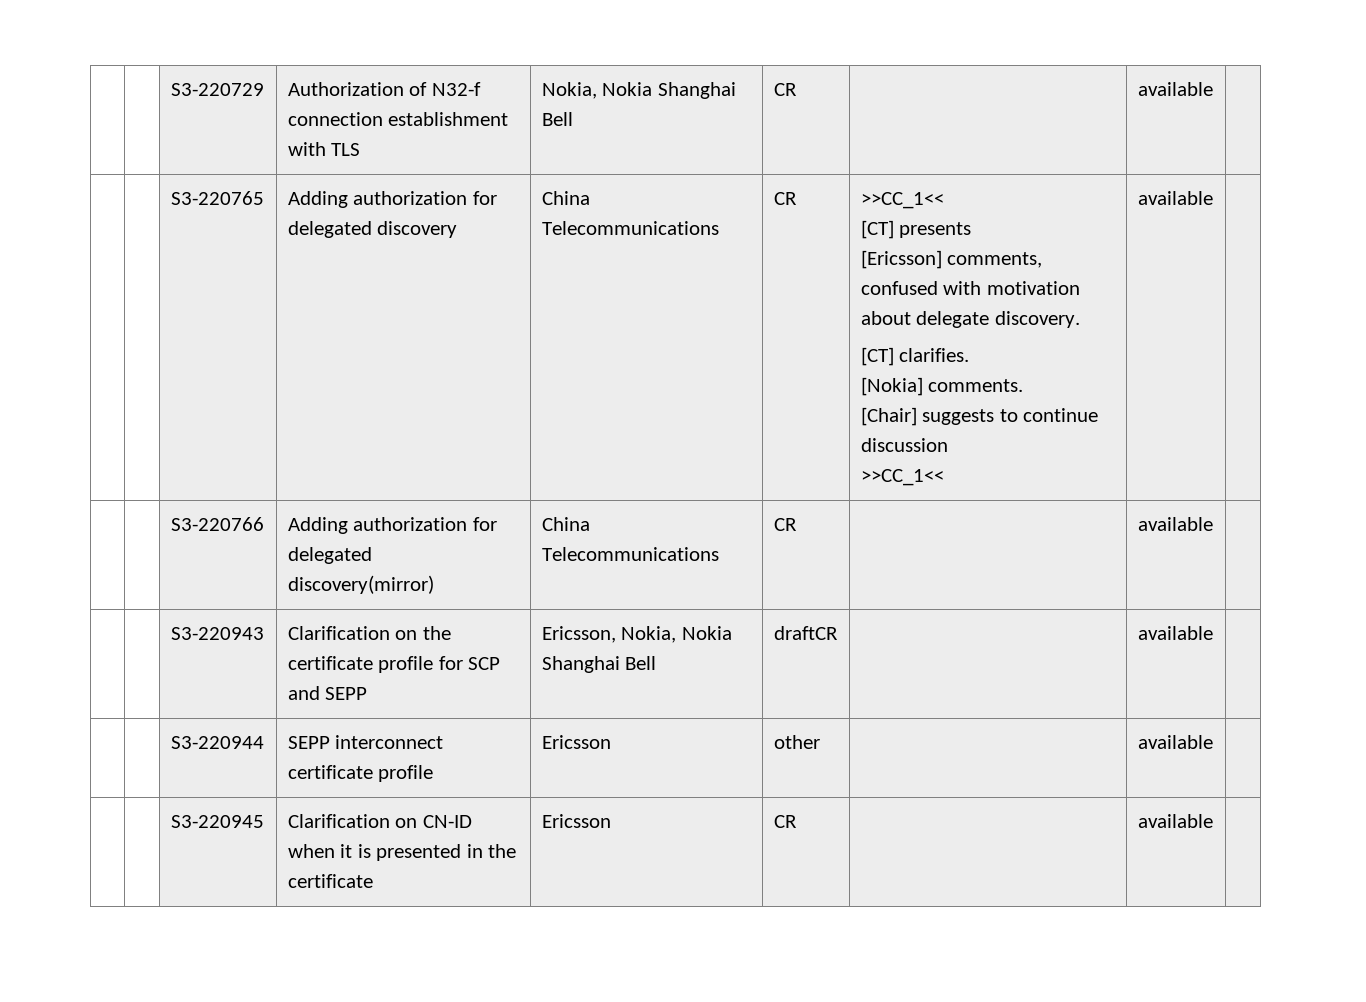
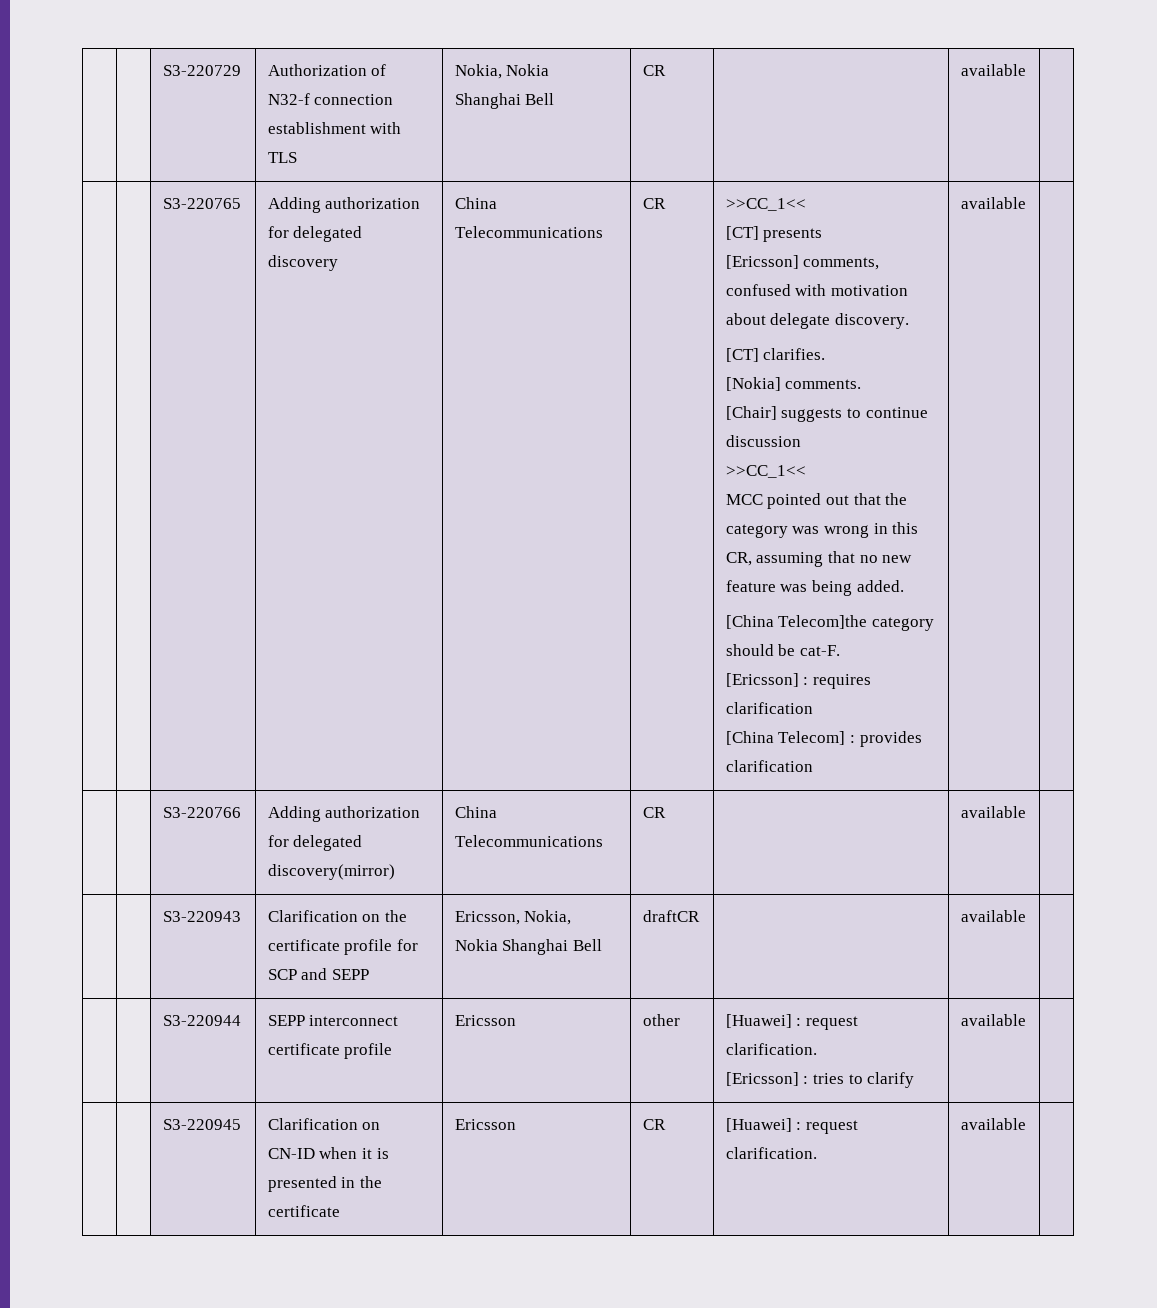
(944, 477) none -> [725,493,908,509] [725,522,919,538] [725,551,913,567] [725,580,904,596] [725,615,935,631] [725,644,841,656] [725,673,872,689] [725,702,813,714] [725,731,922,747] [725,760,813,772] // MCC pointed out that the category was wrong in this CR, assuming that no new feature was being added. // [China Telecom]the category should be cat-F. // [Ericsson] : requires clarification // [China Telecom] : provides clarification
(820, 742) none -> [725,1014,859,1030] [725,1043,817,1055] [725,1072,915,1088] [Huawei] : request clarification. // [Ericsson] : tries to clarify
(797, 821) none -> [725,1118,859,1134] [725,1147,817,1159] [Huawei] : request clarification.

